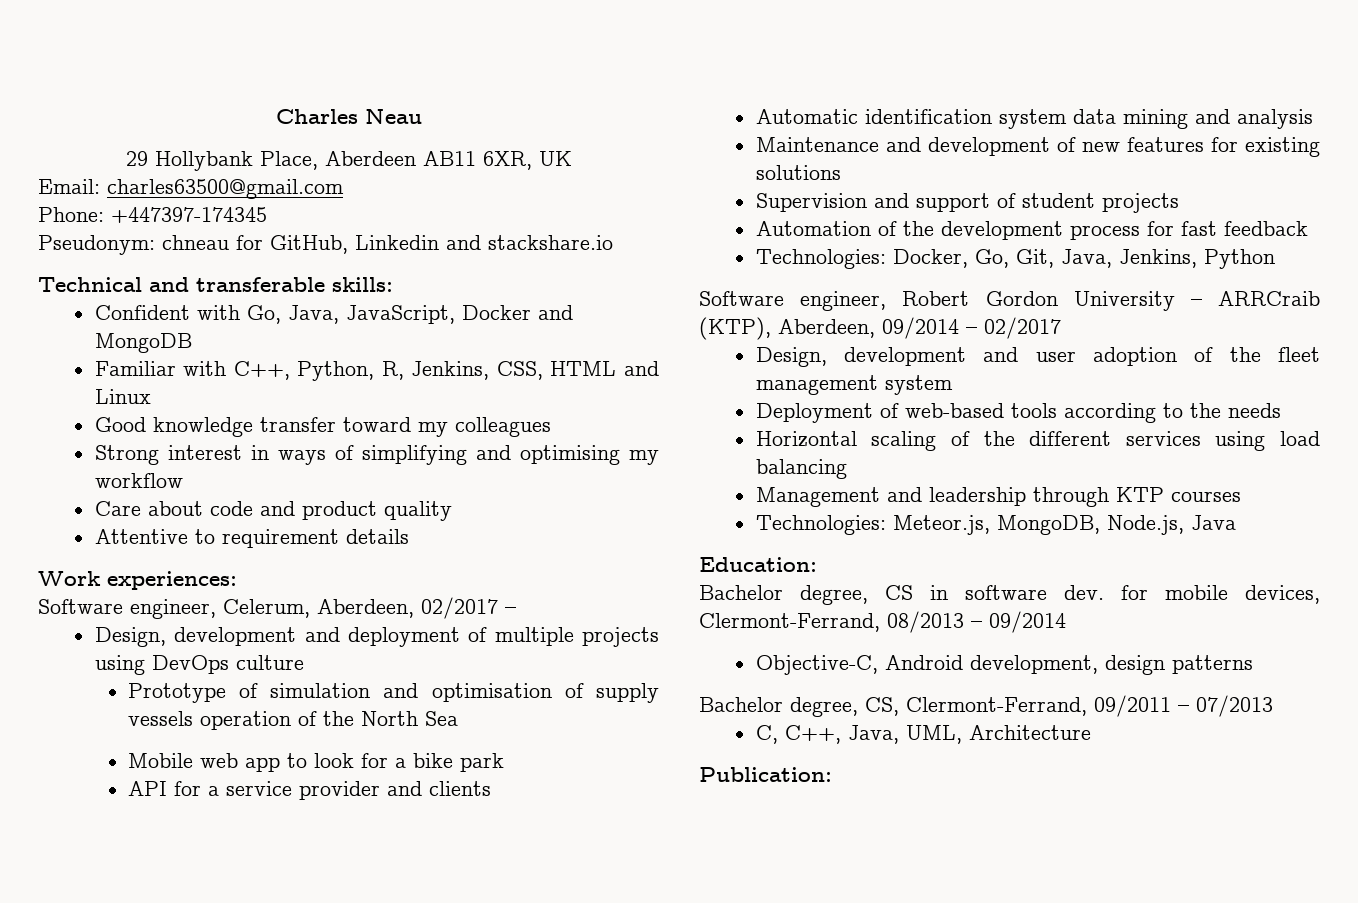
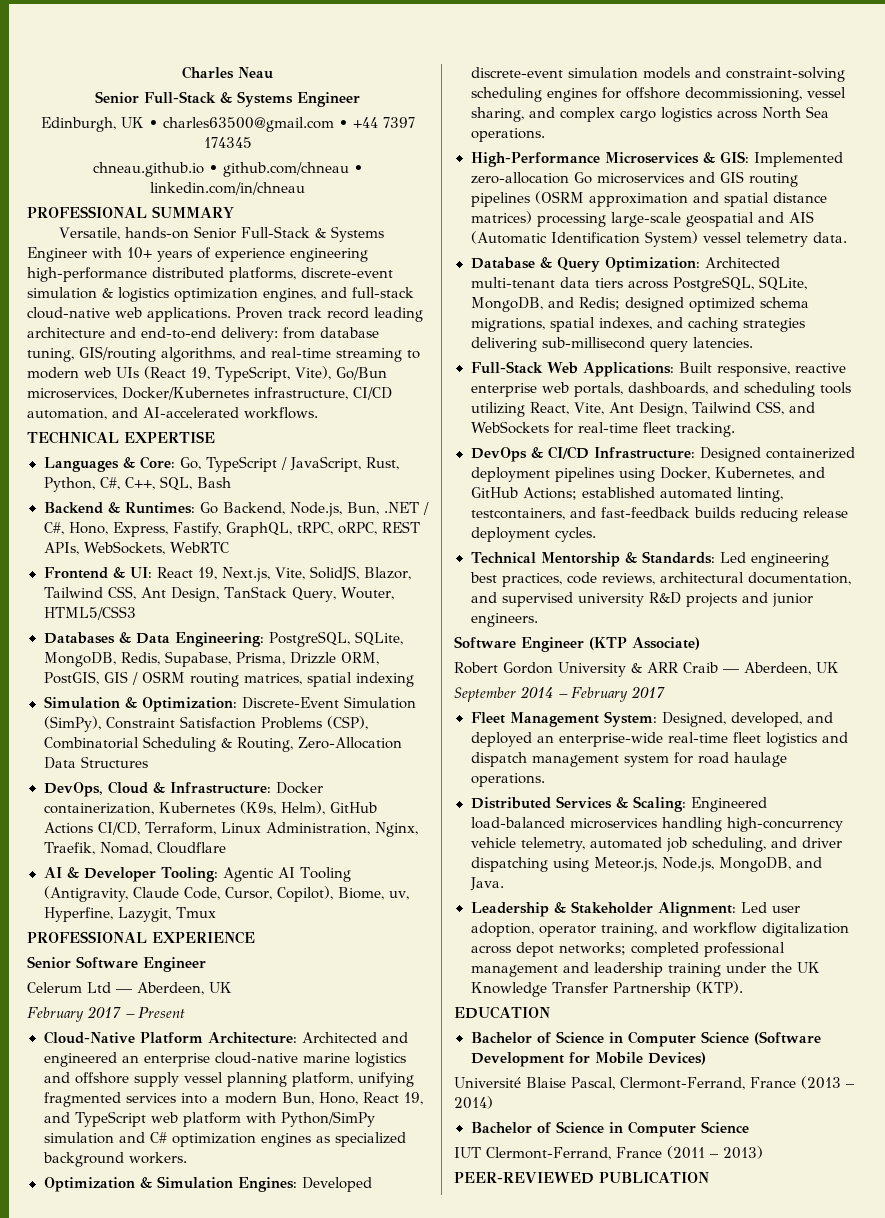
[125,151,572,171] [38,179,344,199] [38,207,267,223] [38,235,613,255] [38,277,393,292] [94,305,573,324] [94,333,192,353] [94,361,659,381] [94,389,151,404] [94,417,551,437] [94,445,659,465] [94,473,183,488] [94,501,452,521] [94,529,409,548] [38,571,237,590] [38,597,516,619] [94,627,659,647] [94,655,304,675] [127,683,659,703] [127,711,458,730] [127,753,504,772] [127,781,491,800] [755,109,1313,129] [755,137,1320,157] [755,165,841,180] [755,193,1179,213] [755,221,1308,240] [755,249,1275,269] [699,291,1320,311] [699,317,1061,340] [755,347,1320,367] [755,375,953,395] [755,403,1281,423] [755,431,1320,451] [755,459,847,479] [755,487,1241,507] [755,515,1236,535] [699,557,817,572] [699,585,1320,605] [699,611,1066,633] [755,655,1253,675] [699,695,1273,717] [755,725,1091,744] [699,767,832,782] 29 Hollybank Place, Aberdeen AB11 6XR, UK // Email: charles63500@gmail.com // Phone: +447397-174345 // Pseudonym: chneau for GitHub, Linkedin and stackshare.io // Technical and transferable skills: // Confident with Go, Java, JavaScript, Docker and MongoDB // Familiar with C++, Python, R, Jenkins, CSS, HTML and Linux // Good knowledge transfer toward my colleagues // Strong interest in ways of simplifying and optimising my workflow // Care about code and product quality // Attentive to requirement details // Work experiences: // Software engineer, Celerum, Aberdeen, 02/2017 – // Design, development and deployment of multiple projects using DevOps culture // Prototype of simulation and optimisation of supply vessels operation of the North Sea // Mobile web app to look for a bike park // API for a service provider and clients // Automatic identification system data mining and analysis // Maintenance and development of new features for existing solutions // Supervision and support of student projects // Automation of the development process for fast feedback // Technologies: Docker, Go, Git, Java, Jenkins, Python // Software engineer, Robert Gordon University – ARRCraib (KTP), Aberdeen, 09/2014 – 02/2017 // Design, development and user adoption of the fleet management system // Deployment of web-based tools according to the needs // Horizontal scaling of the different services using load balancing // Management and leadership through KTP courses // Technologies: Meteor.js, MongoDB, Node.js, Java // Education: // Bachelor degree, CS in software dev. for mobile devices, Clermont-Ferrand, 08/2013 – 09/2014 // Objective-C, Android development, design patterns // Bachelor degree, CS, Clermont-Ferrand, 09/2011 – 07/2013 // C, C++, Java, UML, Architecture // Publication: -> [95,91,360,107] [40,117,415,132] [203,137,252,148] [92,162,363,177] [150,182,305,195] [27,206,234,218] [59,226,385,242] [27,247,368,262] [27,267,393,282] [27,287,414,302] [27,307,423,322] [27,327,379,342] [27,346,420,362] [27,366,387,382] [27,387,392,400] [27,407,318,420] [27,431,215,444] [43,456,400,472] [43,476,231,492] [43,502,429,517] [43,521,421,537] [43,541,230,555] [43,566,411,582] [43,586,395,602] [43,606,136,620] [43,631,403,647] [43,651,379,667] [43,671,414,687] [43,696,416,712] [43,716,368,732] [43,736,402,752] [43,756,148,769] [43,781,323,797] [43,801,377,815] [43,822,419,837] [43,842,227,855] [43,867,352,882] [43,886,410,902] [43,907,216,922] [27,931,255,944] [27,956,206,972] [27,982,232,995] [27,1006,185,1022] [43,1031,408,1044] [43,1052,406,1067] [43,1072,414,1087] [43,1092,423,1107] [43,1111,376,1127] [43,1132,406,1147] [42,1152,187,1167] [43,1176,372,1192] [470,67,845,82] [470,87,846,102] [470,106,829,122] [470,128,545,142] [470,151,843,167] [470,171,798,187] [470,191,827,207] [470,211,814,227] [470,231,847,247] [470,257,780,272] [470,276,807,292] [470,297,809,312] [470,317,805,332] [470,337,753,352] [470,361,847,377] [470,382,851,397] [470,401,816,417] [470,421,736,437] [470,446,855,462] [470,467,825,482] [470,487,783,502] [470,507,848,522] [470,527,596,542] [470,551,830,567] [469,572,851,587] [470,592,813,607] [470,613,538,627] [454,636,700,652] [454,662,839,677] [454,686,665,702] [470,711,833,727] [470,732,848,747] [470,752,787,767] [470,773,545,787] [470,796,767,812] [470,817,843,832] [470,837,843,852] [470,857,823,872] [469,877,504,891] [470,901,800,917] [470,922,849,937] [470,942,785,957] [470,962,820,977] [470,981,744,997] [454,1006,550,1019] [470,1031,821,1047] [470,1052,706,1067] [454,1076,855,1090] [454,1096,493,1109] [470,1121,749,1137] [454,1146,763,1160] [454,1171,709,1184] Senior Full-Stack & Systems Engineer // Edinburgh, UK • charles63500@gmail.com • +44 7397 174345 // chneau.github.io • github.com/chneau • linkedin.com/in/chneau // PROFESSIONAL SUMMARY // Versatile, hands-on Senior Full-Stack & Systems Engineer with 10+ years of experience engineering high-performance distributed platforms, discrete-event simulation & logistics optimization engines, and full-stack cloud-native web applications. Proven track record leading architecture and end-to-end delivery: from database tuning, GIS/routing algorithms, and real-time streaming to modern web UIs (React 19, TypeScript, Vite), Go/Bun microservices, Docker/Kubernetes infrastructure, CI/CD automation, and AI-accelerated workflows. // TECHNICAL EXPERTISE // Languages & Core: Go, TypeScript / JavaScript, Rust, Python, C#, C++, SQL, Bash // Backend & Runtimes: Go Backend, Node.js, Bun, .NET / C#, Hono, Express, Fastify, GraphQL, tRPC, oRPC, REST APIs, WebSockets, WebRTC // Frontend & UI: React 19, Next.js, Vite, SolidJS, Blazor, Tailwind CSS, Ant Design, TanStack Query, Wouter, HTML5/CSS3 // Databases & Data Engineering: PostgreSQL, SQLite, MongoDB, Redis, Supabase, Prisma, Drizzle ORM, PostGIS, GIS / OSRM routing matrices, spatial indexing // Simulation & Optimization: Discrete-Event Simulation (SimPy), Constraint Satisfaction Problems (CSP), Combinatorial Scheduling & Routing, Zero-Allocation Data Structures // DevOps, Cloud & Infrastructure: Docker containerization, Kubernetes (K9s, Helm), GitHub Actions CI/CD, Terraform, Linux Administration, Nginx, Traefik, Nomad, Cloudflare // AI & Developer Tooling: Agentic AI Tooling (Antigravity, Claude Code, Cursor, Copilot), Biome, uv, Hyperfine, Lazygit, Tmux // PROFESSIONAL EXPERIENCE // Senior Software Engineer // Celerum Ltd — Aberdeen, UK // February 2017 – Present // Cloud-Native Platform Architecture: Architected and engineered an enterprise cloud-native marine logistics and offshore supply vessel planning platform, unifying fragmented services into a modern Bun, Hono, React 19, and TypeScript web platform with Python/SimPy simulation and C# optimization engines as specialized background workers. // Optimization & Simulation Engines: Developed discrete-event simulation models and constraint-solving scheduling engines for offshore decommissioning, vessel sharing, and complex cargo logistics across North Sea operations. // High-Performance Microservices & GIS: Implemented zero-allocation Go microservices and GIS routing pipelines (OSRM approximation and spatial distance matrices) processing large-scale geospatial and AIS (Automatic Identification System) vessel telemetry data. // Database & Query Optimization: Architected multi-tenant data tiers across PostgreSQL, SQLite, MongoDB, and Redis; designed optimized schema migrations, spatial indexes, and caching strategies delivering sub-millisecond query latencies. // Full-Stack Web Applications: Built responsive, reactive enterprise web portals, dashboards, and scheduling tools utilizing React, Vite, Ant Design, Tailwind CSS, and WebSockets for real-time fleet tracking. // DevOps & CI/CD Infrastructure: Designed containerized deployment pipelines using Docker, Kubernetes, and GitHub Actions; established automated linting, testcontainers, and fast-feedback builds reducing release deployment cycles. // Technical Mentorship & Standards: Led engineering best practices, code reviews, architectural documentation, and supervised university R&D projects and junior engineers. // Software Engineer (KTP Associate) // Robert Gordon University & ARR Craib — Aberdeen, UK // September 2014 – February 2017 // Fleet Management System: Designed, developed, and deployed an enterprise-wide real-time fleet logistics and dispatch management system for road haulage operations. // Distributed Services & Scaling: Engineered load-balanced microservices handling high-concurrency vehicle telemetry, automated job scheduling, and driver dispatching using Meteor.js, Node.js, MongoDB, and Java. // Leadership & Stakeholder Alignment: Led user adoption, operator training, and workflow digitalization across depot networks; completed professional management and leadership training under the UK Knowledge Transfer Partnership (KTP). // EDUCATION // Bachelor of Science in Computer Science (Software Development for Mobile Devices) // Université Blaise Pascal, Clermont-Ferrand, France (2013 – 2014) // Bachelor of Science in Computer Science // IUT Clermont-Ferrand, France (2011 – 2013) // PEER-REVIEWED PUBLICATION

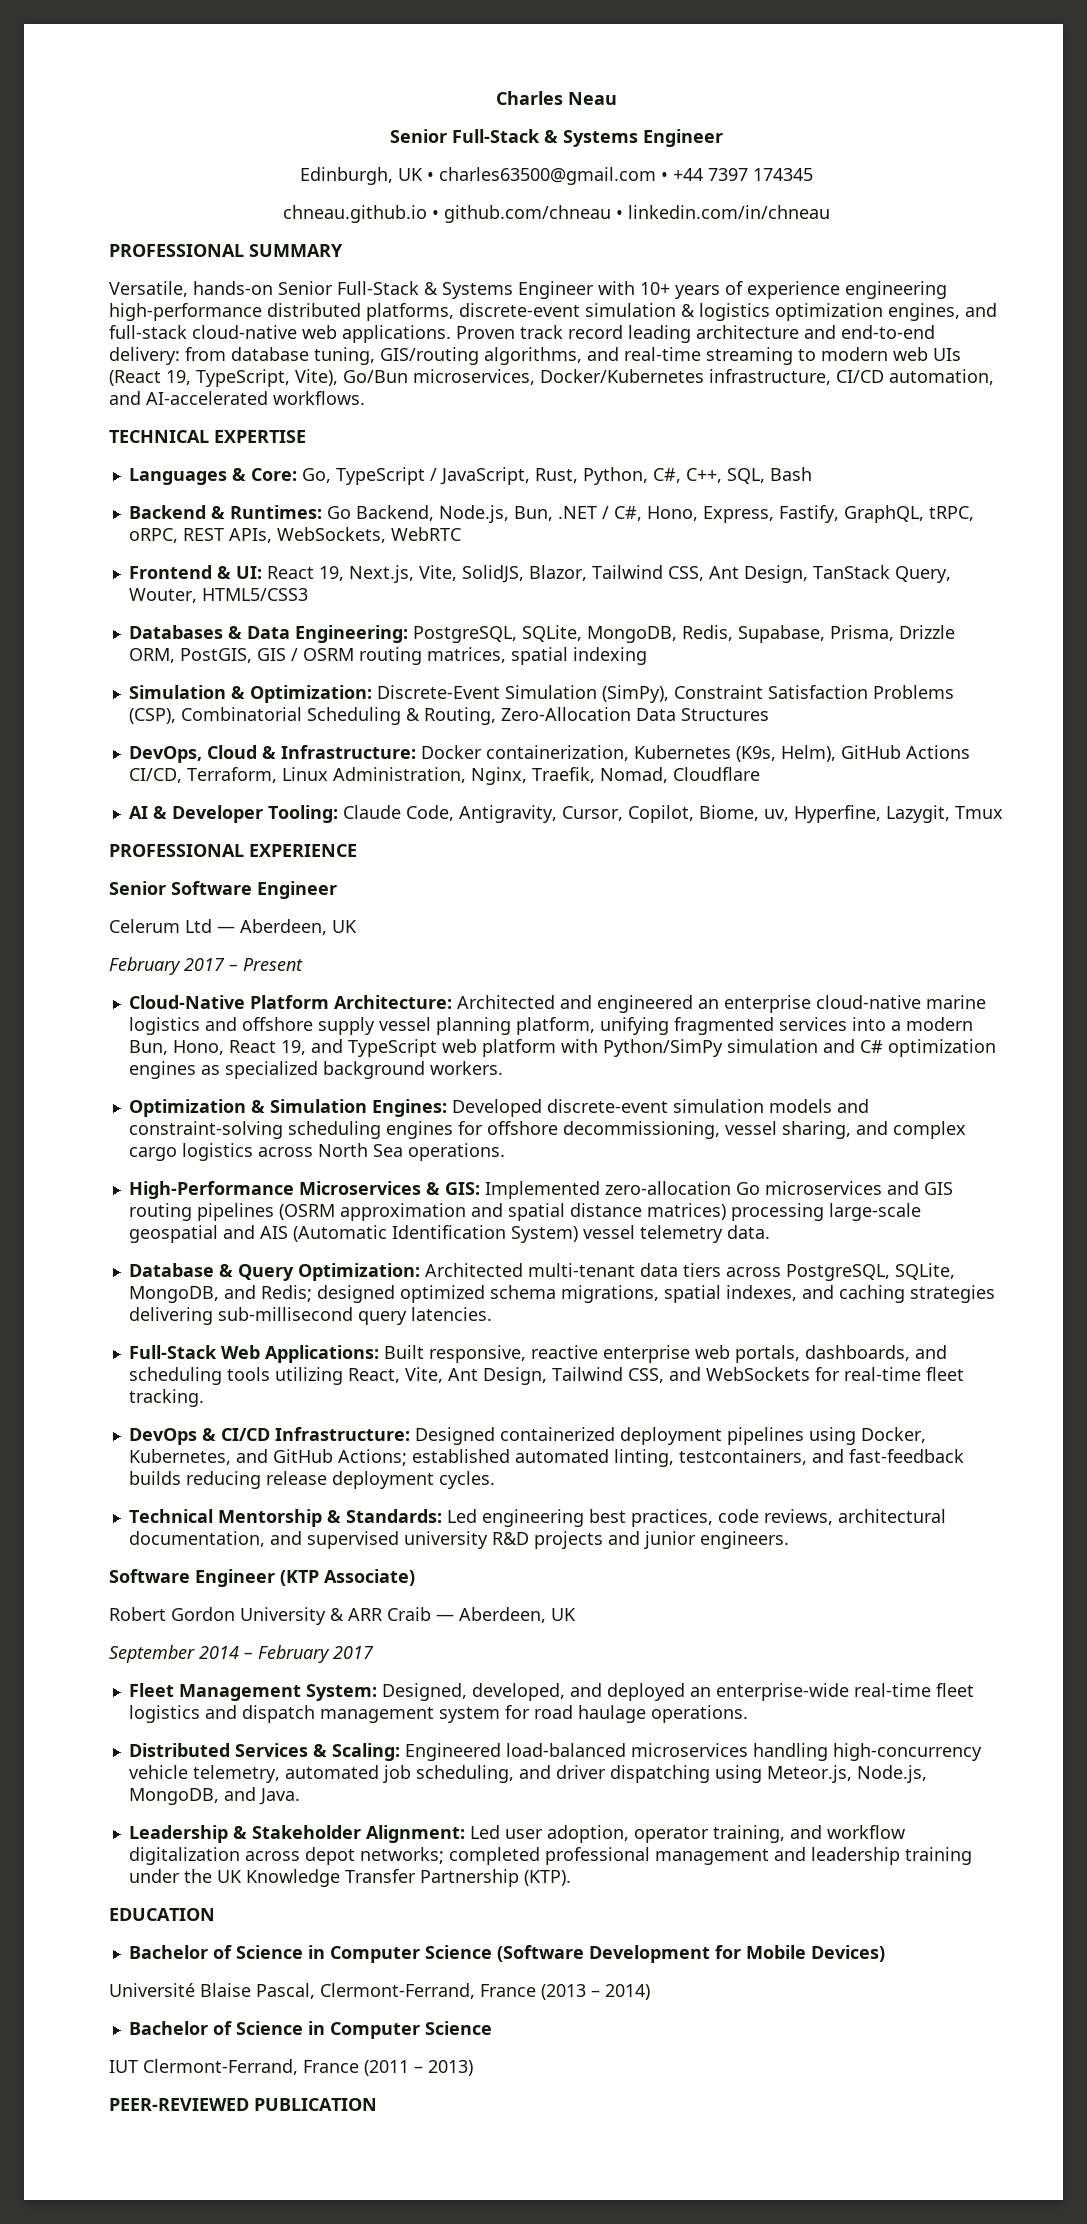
[223,867,352,882] [43,886,334,902] Agentic AI Tooling (Antigravity, Claude Code, Cursor, Copilot), -> [342,805,694,823] Claude Code, Antigravity, Cursor, Copilot,

